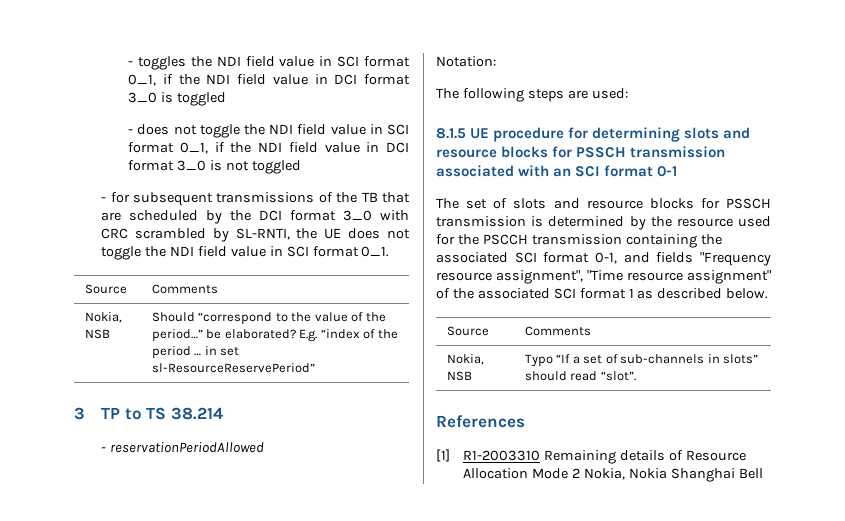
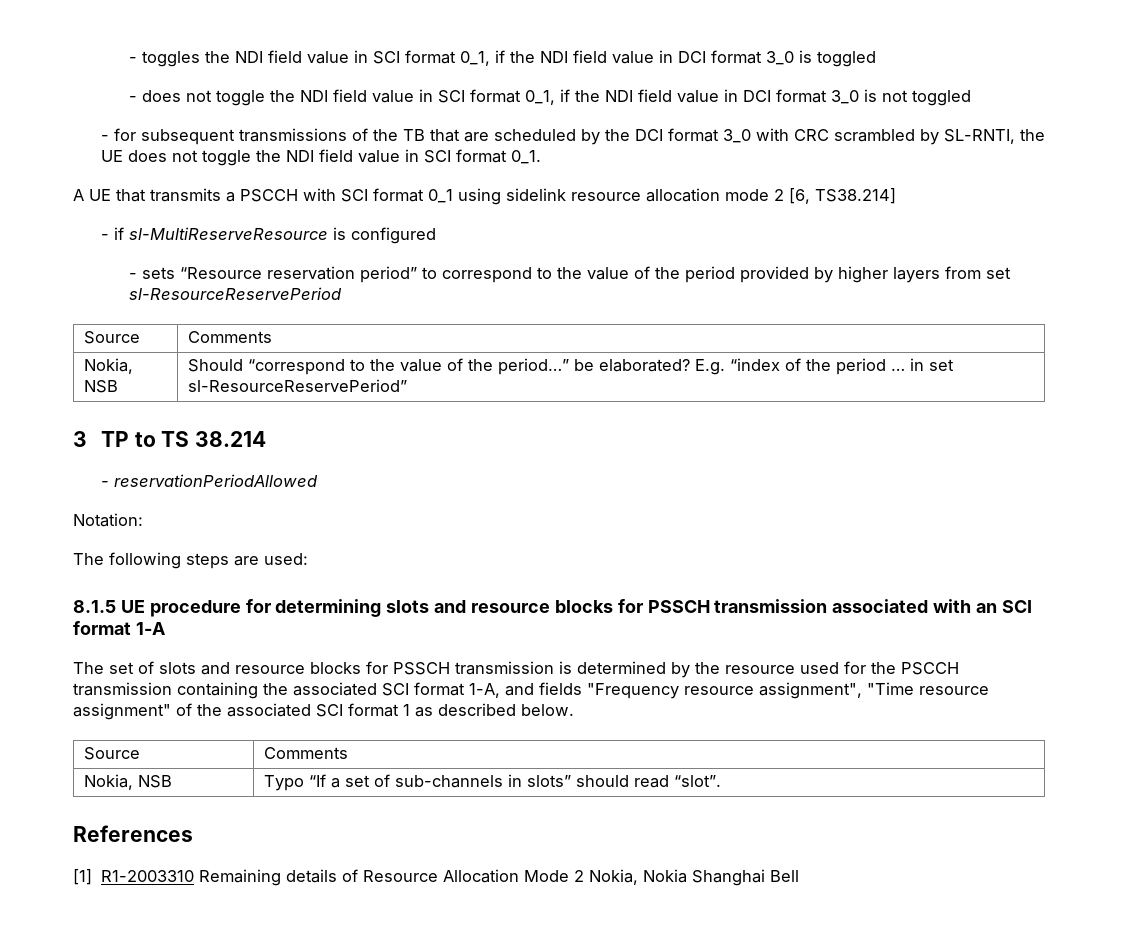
(390, 251) none -> [73,188,896,205] [100,227,436,244] [128,266,1011,283] [128,287,342,300] // A UE that transmits a PSCCH with SCI format 0_1 using sidelink resource allocation mode 2 [6, TS38.214] // - if sl-MultiReserveResource is configured // - sets “Resource reservation period” to correspond to the value of the period provided by higher layers from set sl-ResourceReservePeriod
[657,166,678,177] 0-1 -> [135,622,165,635] 1-A
[595,252,617,264] 0-1, -> [469,683,500,698] 1-A,

